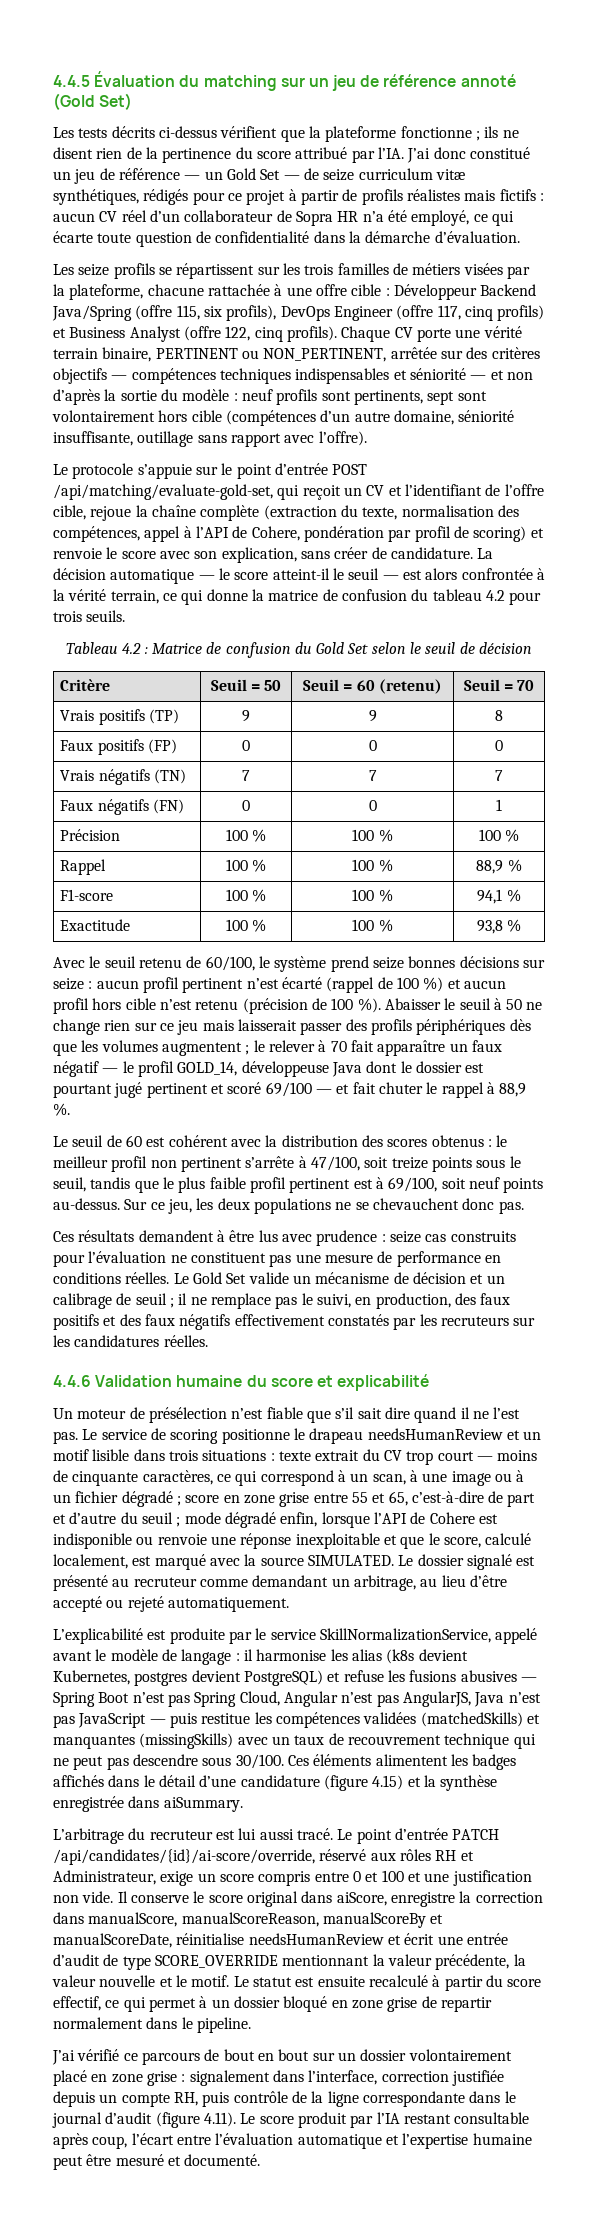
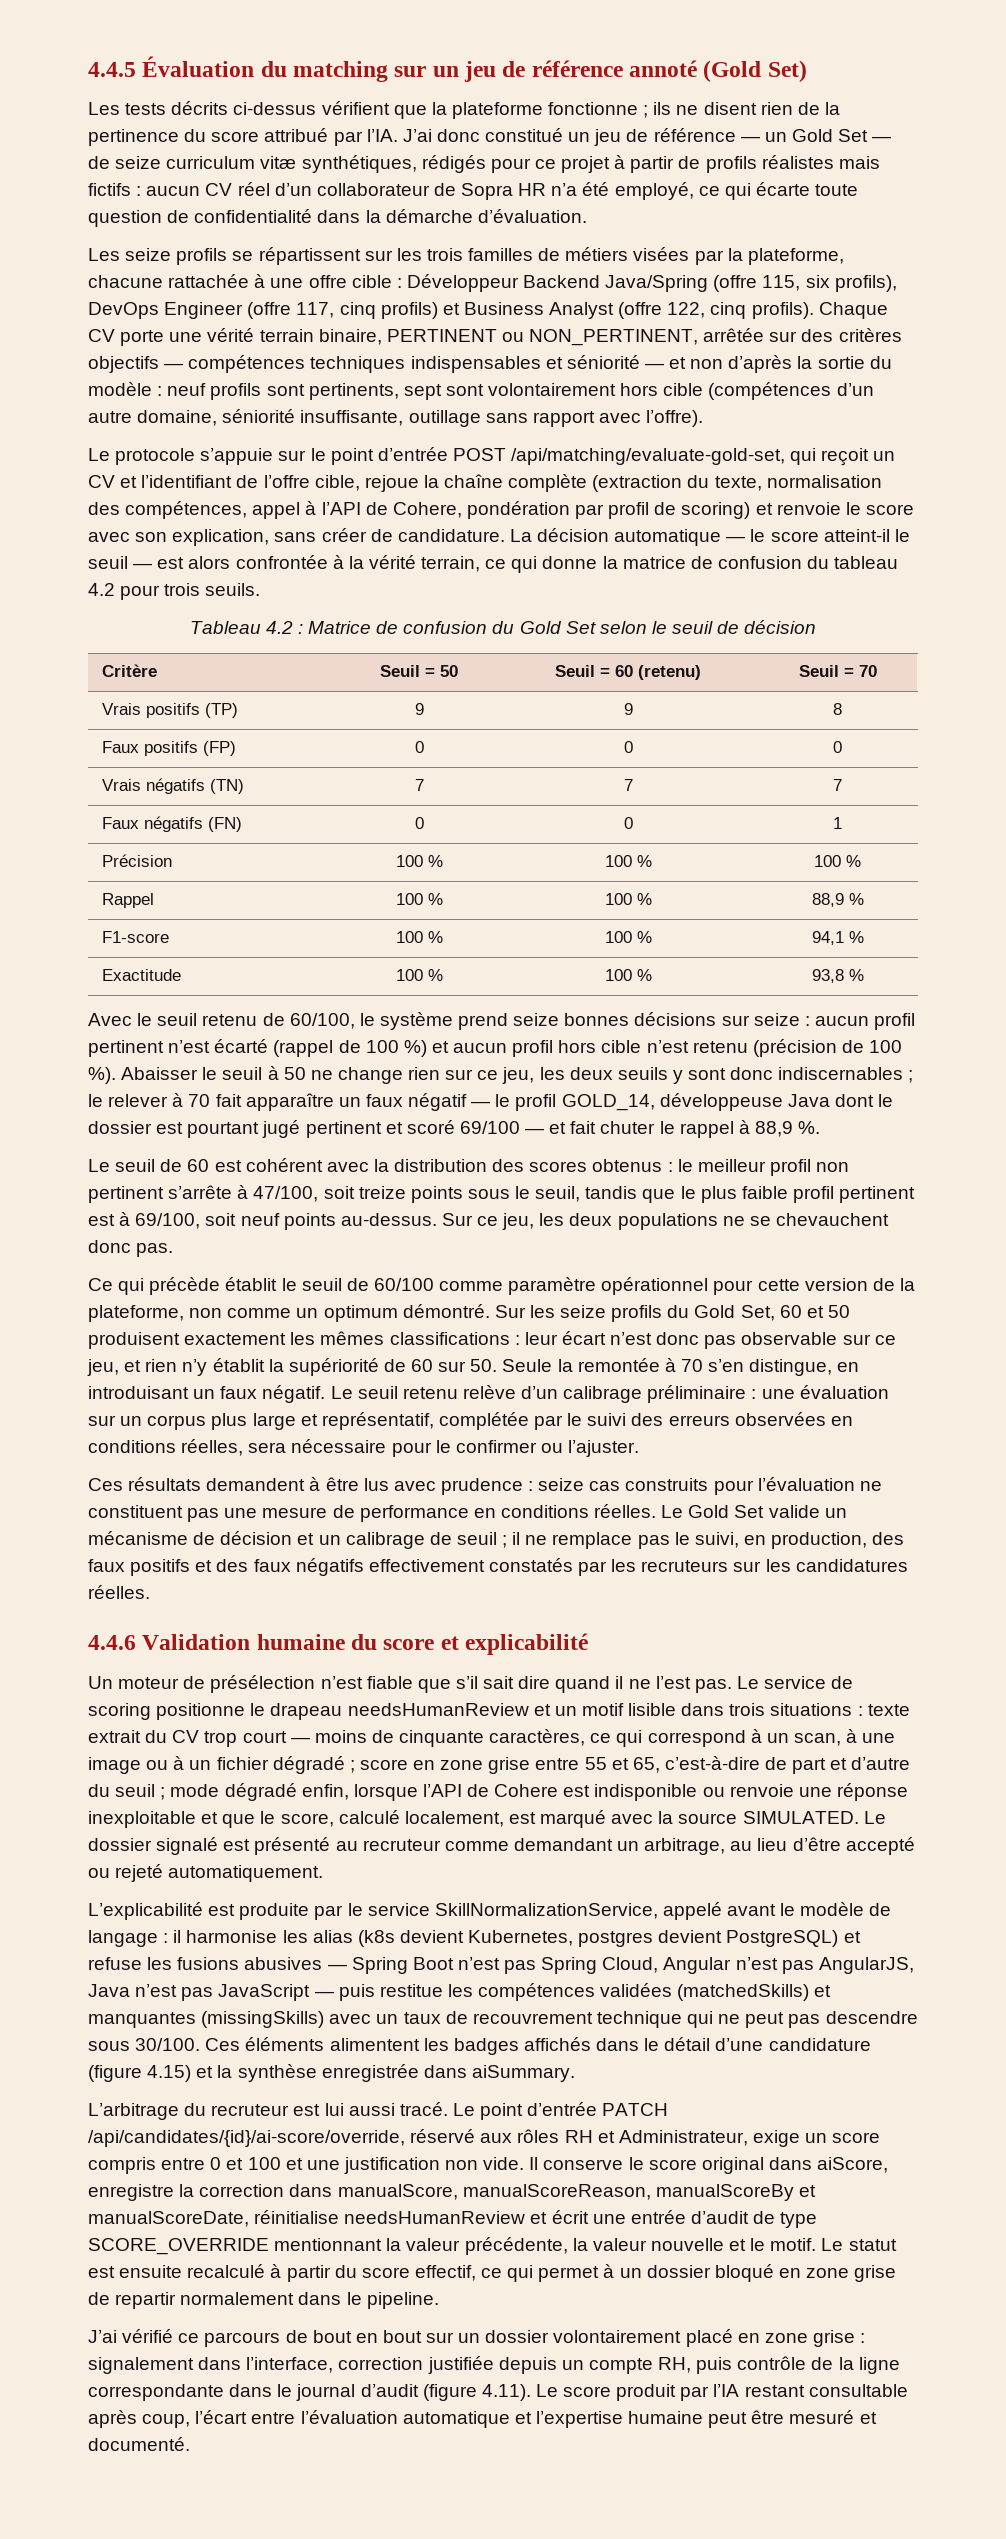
[177,1019,531,1035] [53,1040,242,1056] jeu mais laisserait passer des profils périphériques dès que les volumes augmentent -> [502,1067,904,1084] jeu, les deux seuils y sont donc indiscernables
(524, 1207) none -> [88,1277,915,1295] [88,1304,850,1322] [88,1331,896,1349] [87,1358,860,1376] [88,1385,889,1403] [88,1412,853,1430] [88,1439,640,1457] // Ce qui précède établit le seuil de 60/100 comme paramètre opérationnel pour cette version de la plateforme, non comme un optimum démontré. Sur les seize profils du Gold Set, 60 et 50 produisent exactement les mêmes classifications : leur écart n’est donc pas observable sur ce jeu, et rien n’y établit la supériorité de 60 sur 50. Seule la remontée à 70 s’en distingue, en introduisant un faux négatif. Le seuil retenu relève d’un calibrage préliminaire : une évaluation sur un corpus plus large et représentatif, complétée par le suivi des erreurs observées en conditions réelles, sera nécessaire pour le confirmer ou l’ajuster.

